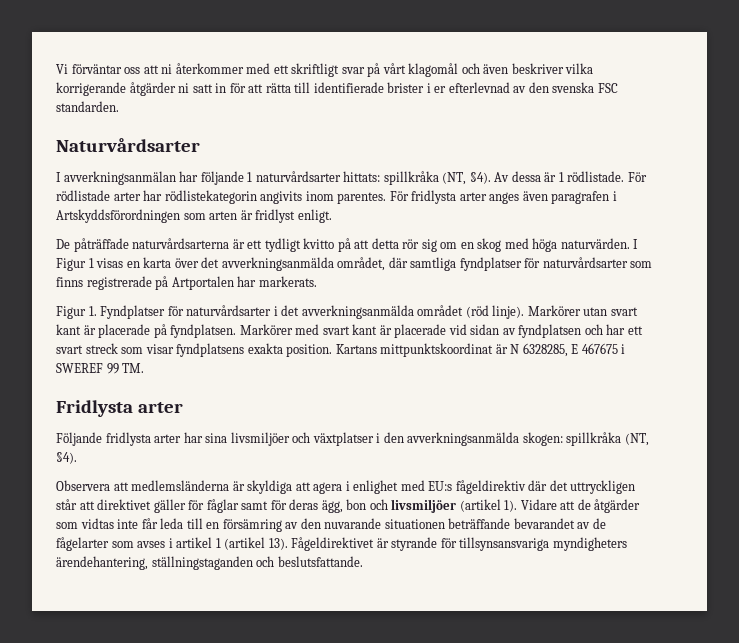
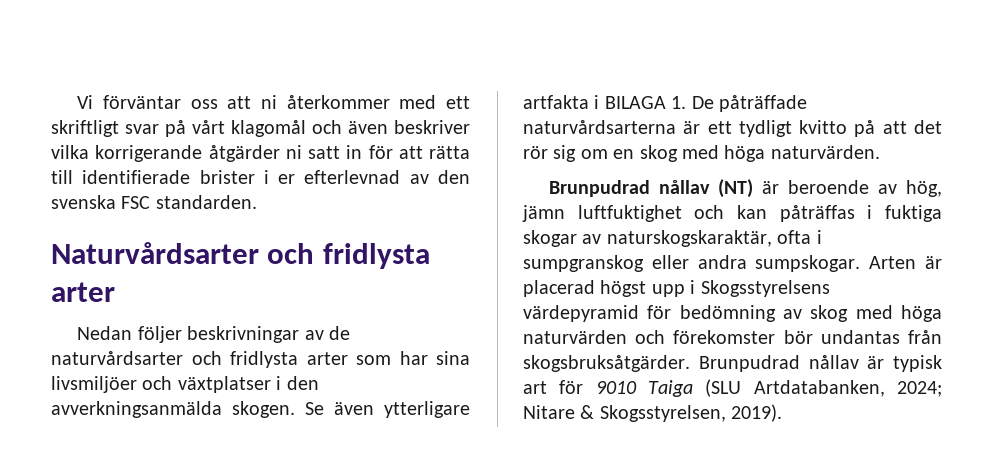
[56,171,647,185] [56,190,617,204] [56,209,332,223] // I avverkningsanmälan har följande 1 naturvårdsarter hittats: spillkråka (NT, §4). Av dessa är 1 rödlistade. För rödlistade arter har rödlistekategorin angivits inom parentes. För fridlysta arter anges även paragrafen i Artskyddsförordningen som arten är fridlyst enligt. // -> [267,243,430,269] [51,282,115,302] [77,326,351,343] [51,351,470,368] [51,376,319,393] [51,401,470,418] [523,95,687,109] och fridlysta arter // Nedan följer beskrivningar av de naturvårdsarter och fridlysta arter som har sina livsmiljöer och växtplatser i den avverkningsanmälda skogen. Se även ytterligare artfakta i BILAGA 1.
[371,238,399,249] detta -> [914,120,942,134] det
[633,239,639,249] [56,257,653,271] [56,276,317,290] [56,305,638,319] [56,324,643,338] [56,343,626,357] [56,363,145,374] [56,400,183,417] [56,432,649,446] [56,452,77,464] [56,480,636,494] [56,499,641,513] [56,518,606,532] [56,537,627,551] [56,556,363,570] I Figur 1 visas en karta över det avverkningsanmälda området, där samtliga fyndplatser för naturvårdsarter som finns registrerade på Artportalen har markerats. // Figur 1. Fyndplatser för naturvårdsarter i det avverkningsanmälda området (röd linje). Markörer utan svart kant är placerade på fyndplatsen. Markörer med svart kant är placerade vid sidan av fyndplatsen och har ett svart streck som visar fyndplatsens exakta position. Kartans mittpunktskoordinat är N 6328285, E 467675 i SWEREF 99 TM. // Fridlysta arter // Följande fridlysta arter har sina livsmiljöer och växtplatser i den avverkningsanmälda skogen: spillkråka (NT, §4). // Observera att medlemsländerna är skyldiga att agera i enlighet med EU:s fågeldirektiv där det uttryckligen står att direktivet gäller för fåglar samt för deras ägg, bon och livsmiljöer (artikel 1). Vidare att de åtgärder som vidtas inte får leda till en försämring av den nuvarande situationen beträffande bevarandet av de fågelarter som avses i artikel 1 (artikel 13). Fågeldirektivet är styrande för tillsynsansvariga myndigheters ärendehantering, ställningstaganden och beslutsfattande. -> [549,179,942,198] [522,205,942,222] [523,230,822,247] [523,255,942,272] [523,280,830,297] [523,305,942,322] [523,330,942,344] [523,355,942,372] [523,379,942,397] [523,404,783,422] // Brunpudrad nållav (NT) är beroende av hög, jämn luftfuktighet och kan påträffas i fuktiga skogar av naturskogskaraktär, ofta i sumpgranskog eller andra sumpskogar. Arten är placerad högst upp i Skogsstyrelsens värdepyramid för bedömning av skog med höga naturvärden och förekomster bör undantas från skogsbruksåtgärder. Brunpudrad nållav är typisk art för 9010 Taiga (SLU Artdatabanken, 2024; Nitare & Skogsstyrelsen, 2019).

